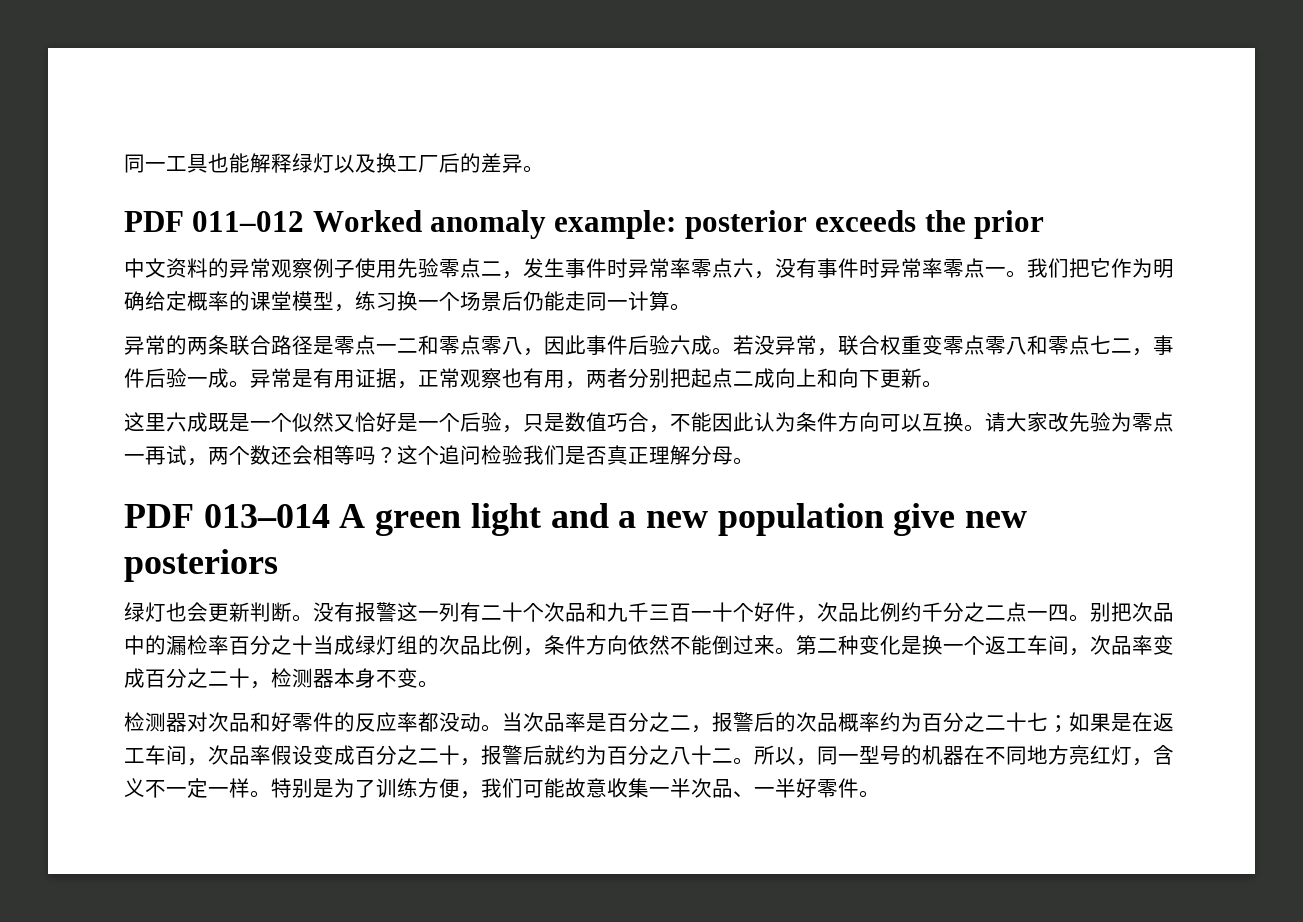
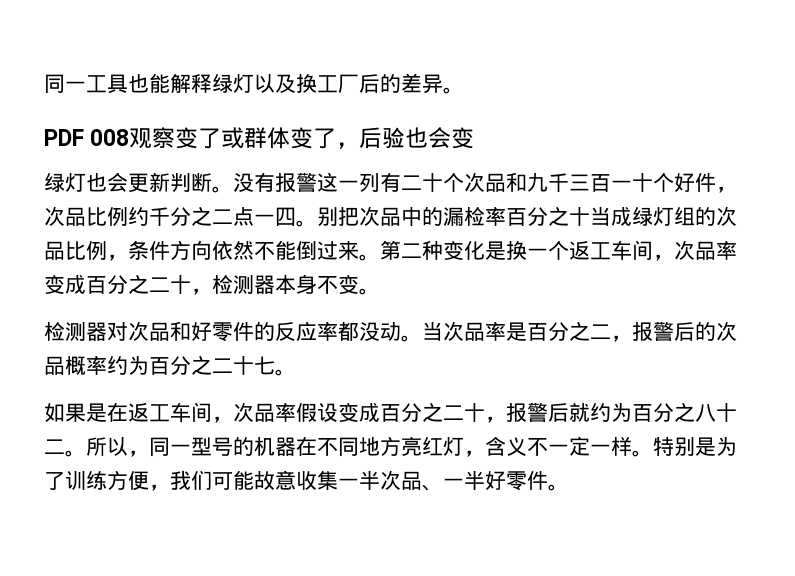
[192,210,1044,239] [124,258,1174,279] [124,291,691,312] [124,335,1174,356] [124,368,943,389] [124,412,1174,433] [124,445,754,466] [124,503,1028,536] [124,549,278,582] 011–012 Worked anomaly example: posterior exceeds the prior // 中文资料的异常观察例子使用先验零点二，发生事件时异常率零点六，没有事件时异常率零点一。我们把它作为明确给定概率的课堂模型，练习换一个场景后仍能走同一计算。 // 异常的两条联合路径是零点一二和零点零八，因此事件后验六成。若没异常，联合权重变零点零八和零点七二，事件后验一成。异常是有用证据，正常观察也有用，两者分别把起点二成向上和向下更新。 // 这里六成既是一个似然又恰好是一个后验，只是数值巧合，不能因此认为条件方向可以互换。请大家改先验为零点一再试，两个数还会相等吗？这个追问检验我们是否真正理解分母。 // PDF 013–014 A green light and a new population give new posteriors -> [90,127,475,149] 008观察变了或群体变了，后验也会变
[1048,715,1069,733] ； -> [275,369,296,376] 。 //

